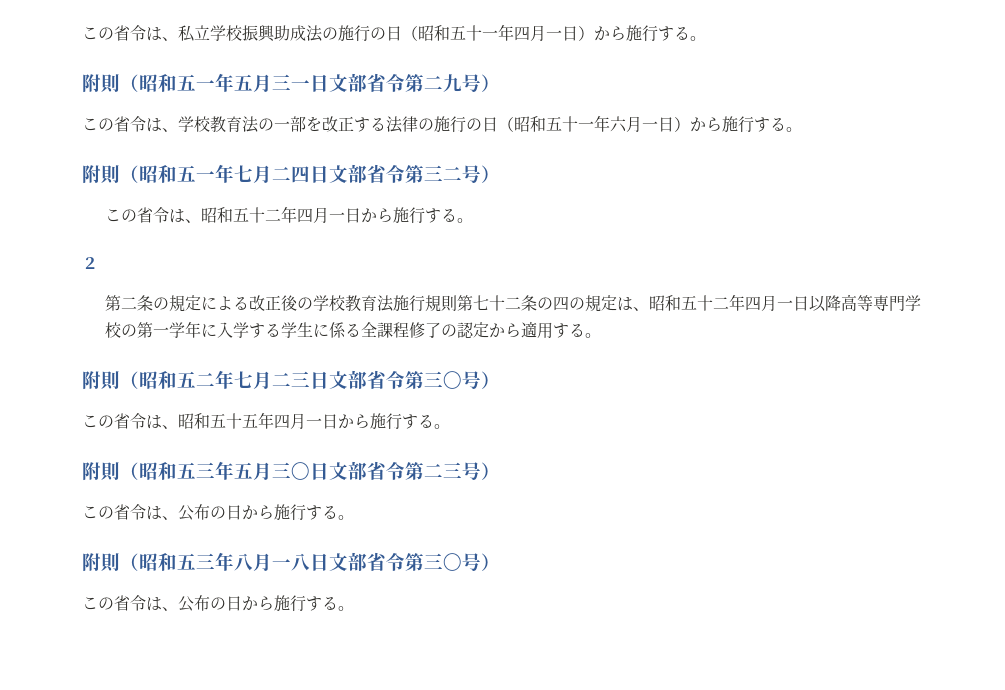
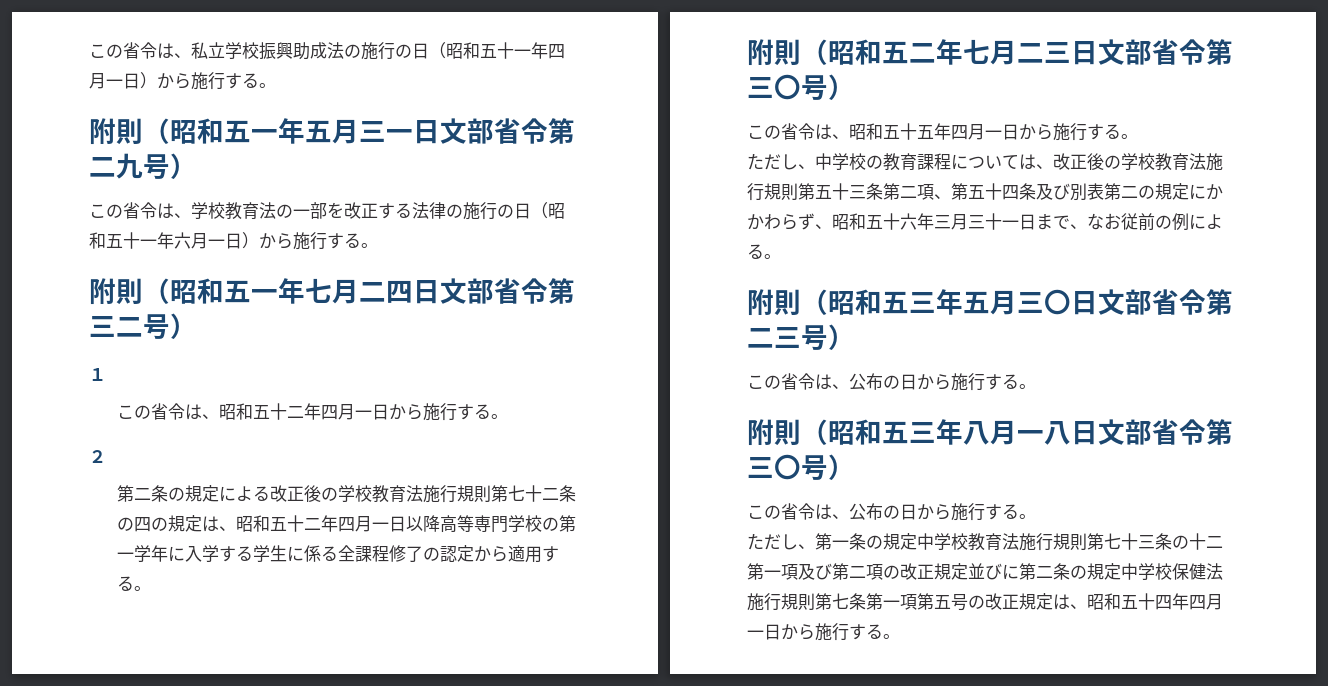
(500, 174) none -> [89,368,106,381] // １
(450, 426) none -> [747,153,1223,171] [747,183,1223,201] [747,213,1223,231] [747,244,781,259] // ただし、中学校の教育課程については、改正後の学校教育法施行規則第五十三条第二項、第五十四条及び別表第二の規定にかかわらず、昭和五十六年三月三十一日まで、なお従前の例による。
(354, 608) none -> [747,533,1223,551] [747,563,1223,580] [747,593,1223,611] [747,623,900,641] // ただし、第一条の規定中学校教育法施行規則第七十三条の十二第一項及び第二項の改正規定並びに第二条の規定中学校保健法施行規則第七条第一項第五号の改正規定は、昭和五十四年四月一日から施行する。

